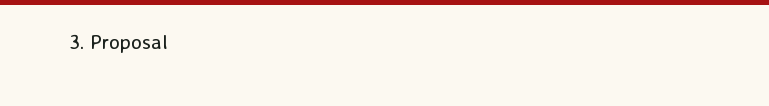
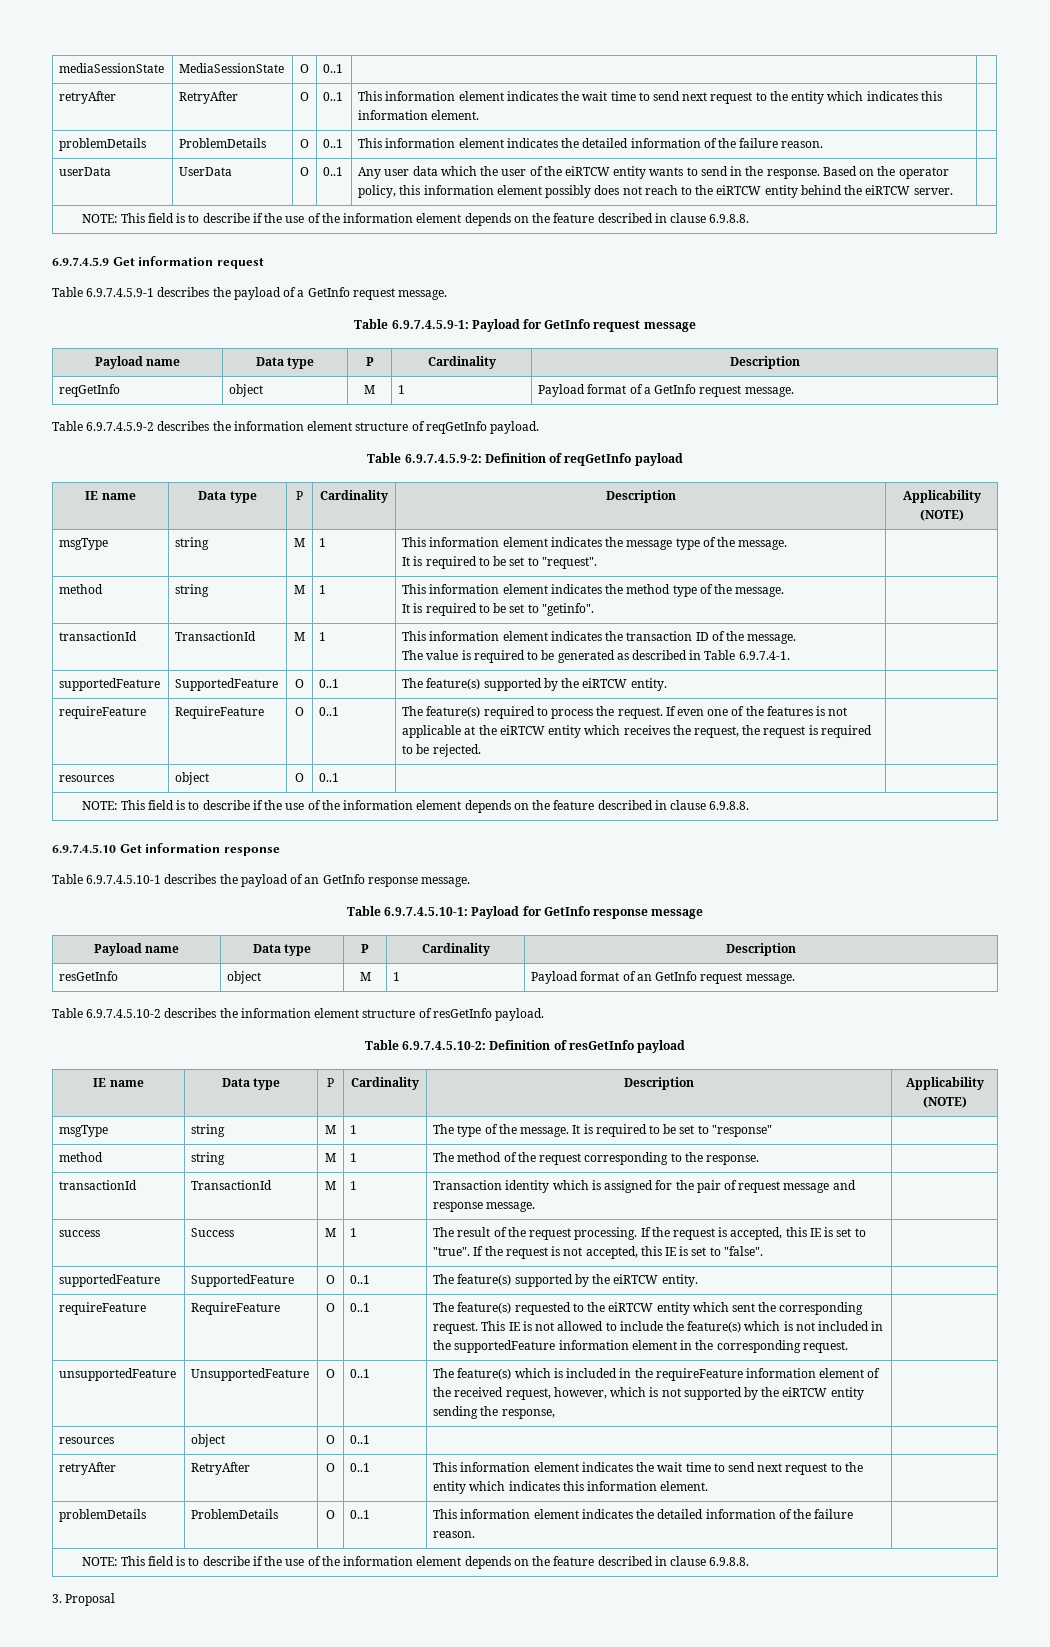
(69, 41) none -> [59,63,165,73] [179,63,285,73] [300,64,309,73] [323,64,344,73] [59,91,117,104] [179,91,239,104] [300,92,309,101] [323,92,344,101] [358,91,942,104] [358,110,480,120] [59,138,147,151] [179,138,267,148] [300,139,309,148] [323,139,344,148] [358,138,824,148] [59,167,112,176] [179,167,233,176] [300,167,309,176] [323,167,344,176] [358,166,949,179] [358,185,953,198] [82,213,750,226] [52,256,264,269] [52,287,448,300] [354,319,696,332] [94,356,181,369] [255,357,315,369] [365,357,374,366] [427,356,496,369] [729,356,800,369] [59,384,121,397] [229,384,264,397] [364,385,375,394] [398,385,406,394] [538,384,794,397] [52,421,540,434] [367,453,683,466] [85,491,136,500] [198,491,257,503] [296,491,303,500] [320,490,388,503] [605,490,676,503] [902,490,981,503] [919,509,964,521] [59,538,109,550] [175,537,210,550] [294,538,305,547] [319,538,327,547] [402,537,788,550] [402,556,597,569] [59,584,104,594] [175,584,210,597] [294,585,305,594] [319,585,327,594] [402,584,785,597] [402,603,594,616] [59,631,138,641] [175,631,257,641] [294,632,305,641] [319,632,327,641] [402,631,797,644] [402,650,790,663] [59,678,161,691] [175,678,279,691] [295,679,304,688] [319,679,340,688] [402,678,667,691] [59,706,147,719] [175,706,265,719] [295,707,304,716] [319,707,340,716] [402,706,848,719] [402,725,872,738] [402,744,481,757] [59,775,115,782] [175,772,210,785] [295,773,304,782] [319,773,340,782] [82,800,750,813] [52,843,280,856] [52,874,471,887] [346,906,704,919] [93,943,180,956] [252,944,312,956] [361,944,369,953] [421,943,490,956] [726,943,796,956] [59,971,119,981] [227,971,262,984] [359,972,371,981] [393,972,401,981] [531,971,795,984] [52,1008,545,1021] [364,1040,686,1053] [93,1078,144,1087] [221,1078,281,1090] [327,1078,334,1087] [351,1077,419,1090] [624,1077,694,1090] [905,1077,984,1090] [922,1096,967,1108] [59,1125,109,1137] [191,1124,226,1137] [325,1125,336,1134] [350,1125,358,1134] [433,1124,772,1137] [59,1152,104,1162] [191,1152,226,1165] [325,1153,336,1162] [350,1153,358,1162] [433,1152,759,1165] [59,1180,138,1190] [191,1180,273,1190] [325,1181,336,1190] [350,1181,358,1190] [433,1180,856,1193] [433,1202,536,1212] [59,1230,101,1237] [191,1228,235,1237] [325,1228,336,1237] [350,1228,358,1237] [433,1227,866,1240] [433,1246,763,1259] [59,1274,161,1287] [191,1274,295,1287] [326,1275,335,1284] [350,1275,371,1284] [433,1274,698,1287] [59,1302,147,1315] [191,1302,281,1315] [326,1303,335,1312] [350,1303,371,1312] [433,1302,864,1315] [433,1321,884,1334] [433,1340,848,1353] [59,1368,177,1381] [191,1368,310,1381] [326,1369,335,1378] [350,1369,371,1378] [433,1368,881,1381] [433,1387,864,1400] [433,1406,555,1419] [59,1437,115,1444] [191,1434,226,1447] [326,1435,335,1444] [350,1435,371,1444] [59,1462,117,1475] [191,1462,251,1475] [326,1463,335,1472] [350,1463,371,1472] [433,1462,863,1475] [433,1481,709,1494] [59,1509,147,1522] [191,1509,279,1519] [326,1510,335,1519] [350,1510,371,1519] [433,1509,854,1519] [433,1531,476,1538] [82,1556,750,1569] mediaSessionState | MediaSessionState | O | 0..1 | | // retryAfter | RetryAfter | O | 0..1 | This information element indicates the wait time to send next request to the entity which indicates this information element. | // problemDetails | ProblemDetails | O | 0..1 | This information element indicates the detailed information of the failure reason. | // userData | UserData | O | 0..1 | Any user data which the user of the eiRTCW entity wants to send in the response. Based on the operator policy, this information element possibly does not reach to the eiRTCW entity behind the eiRTCW server. | // NOTE: This field is to describe if the use of the information element depends on the feature described in clause 6.9.8.8. // 6.9.7.4.5.9 Get information request // Table 6.9.7.4.5.9-1 describes the payload of a GetInfo request message. // Table 6.9.7.4.5.9-1: Payload for GetInfo request message // Payload name | Data type | P | Cardinality | Description // reqGetInfo | object | M | 1 | Payload format of a GetInfo request message. // Table 6.9.7.4.5.9-2 describes the information element structure of reqGetInfo payload. // Table 6.9.7.4.5.9-2: Definition of reqGetInfo payload // IE name | Data type | P | Cardinality | Description | Applicability (NOTE) // msgType | string | M | 1 | This information element indicates the message type of the message. // It is required to be set to "request". | // method | string | M | 1 | This information element indicates the method type of the message. // It is required to be set to "getinfo". | // transactionId | TransactionId | M | 1 | This information element indicates the transaction ID of the message. // The value is required to be generated as described in Table 6.9.7.4-1. | // supportedFeature | SupportedFeature | O | 0..1 | The feature(s) supported by the eiRTCW entity. | // requireFeature | RequireFeature | O | 0..1 | The feature(s) required to process the request. If even one of the features is not applicable at the eiRTCW entity which receives the request, the request is required to be rejected. | // resources | object | O | 0..1 | | // NOTE: This field is to describe if the use of the information element depends on the feature described in clause 6.9.8.8. // 6.9.7.4.5.10 Get information response // Table 6.9.7.4.5.10-1 describes the payload of an GetInfo response message. // Table 6.9.7.4.5.10-1: Payload for GetInfo response message // Payload name | Data type | P | Cardinality | Description // resGetInfo | object | M | 1 | Payload format of an GetInfo request message. // Table 6.9.7.4.5.10-2 describes the information element structure of resGetInfo payload. // Table 6.9.7.4.5.10-2: Definition of resGetInfo payload // IE name | Data type | P | Cardinality | Description | Applicability (NOTE) // msgType | string | M | 1 | The type of the message. It is required to be set to "response" | // method | string | M | 1 | The method of the request corresponding to the response. | // transactionId | TransactionId | M | 1 | Transaction identity which is assigned for the pair of request message and response message. | // success | Success | M | 1 | The result of the request processing. If the request is accepted, this IE is set to "true". If the request is not accepted, this IE is set to "false". | // supportedFeature | SupportedFeature | O | 0..1 | The feature(s) supported by the eiRTCW entity. | // requireFeature | RequireFeature | O | 0..1 | The feature(s) requested to the eiRTCW entity which sent the corresponding request. This IE is not allowed to include the feature(s) which is not included in the supportedFeature information element in the corresponding request. | // unsupportedFeature | UnsupportedFeature | O | 0..1 | The feature(s) which is included in the requireFeature information element of the received request, however, which is not supported by the eiRTCW entity sending the response, | // resources | object | O | 0..1 | | // retryAfter | RetryAfter | O | 0..1 | This information element indicates the wait time to send next request to the entity which indicates this information element. | // problemDetails | ProblemDetails | O | 0..1 | This information element indicates the detailed information of the failure reason. | // NOTE: This field is to describe if the use of the information element depends on the feature described in clause 6.9.8.8. //

